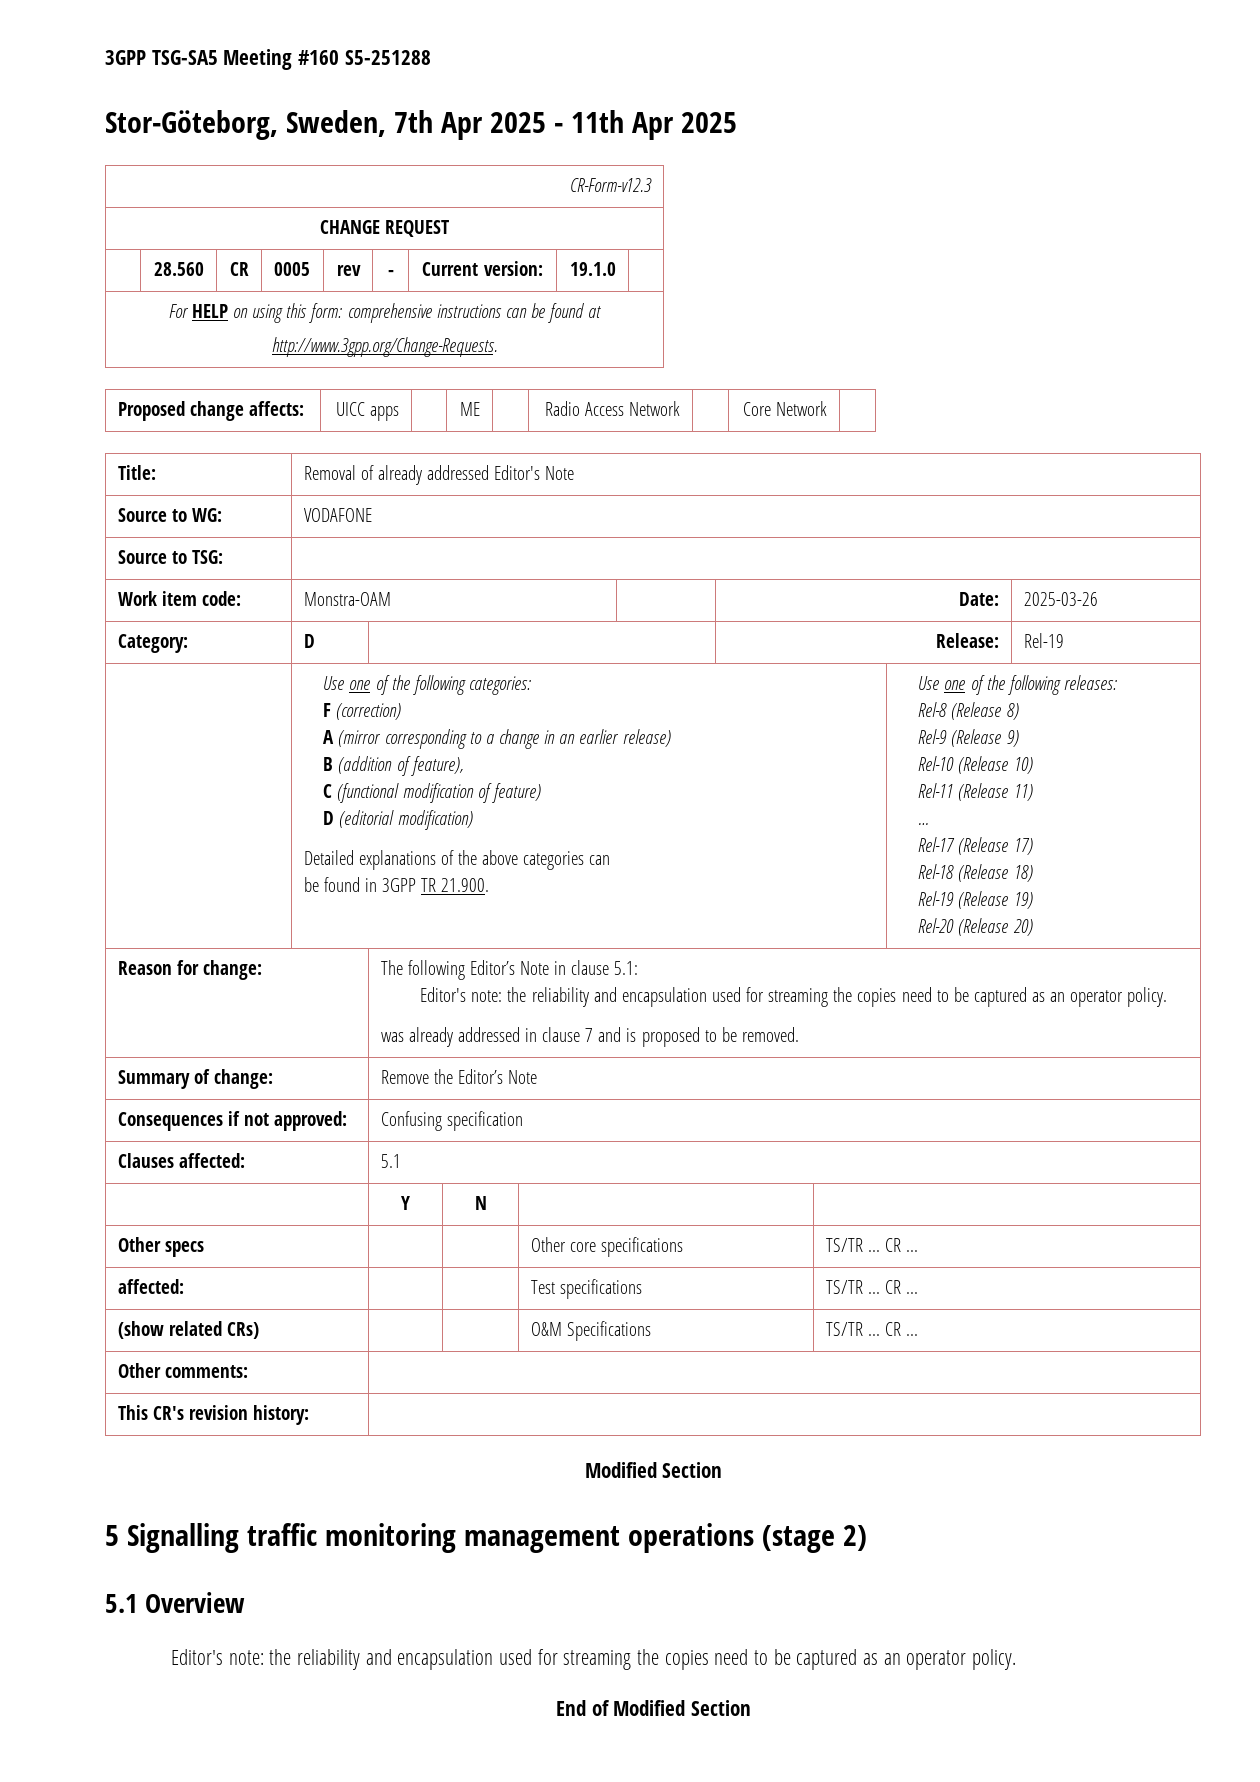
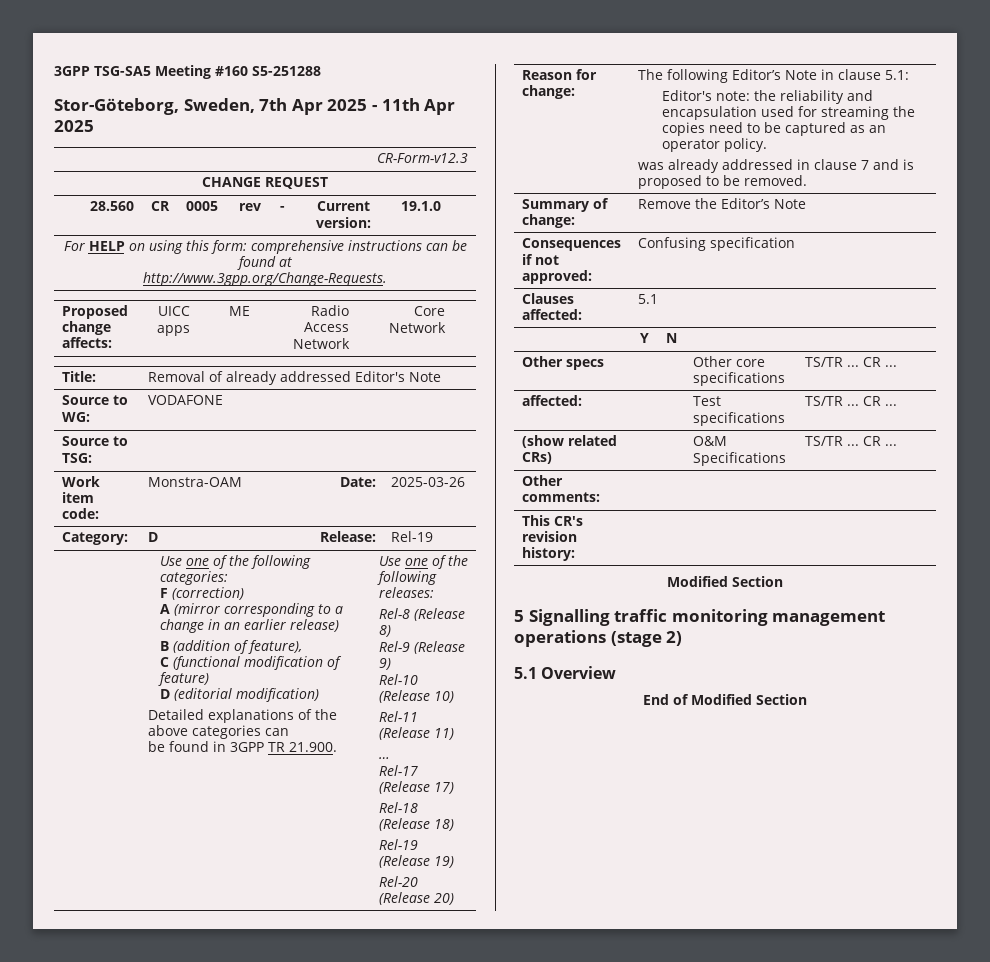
[170,1649,1017,1670] // Editor's note: the reliability and encapsulation used for streaming the copies need to be captured as an operator policy. -> (617, 672) none

